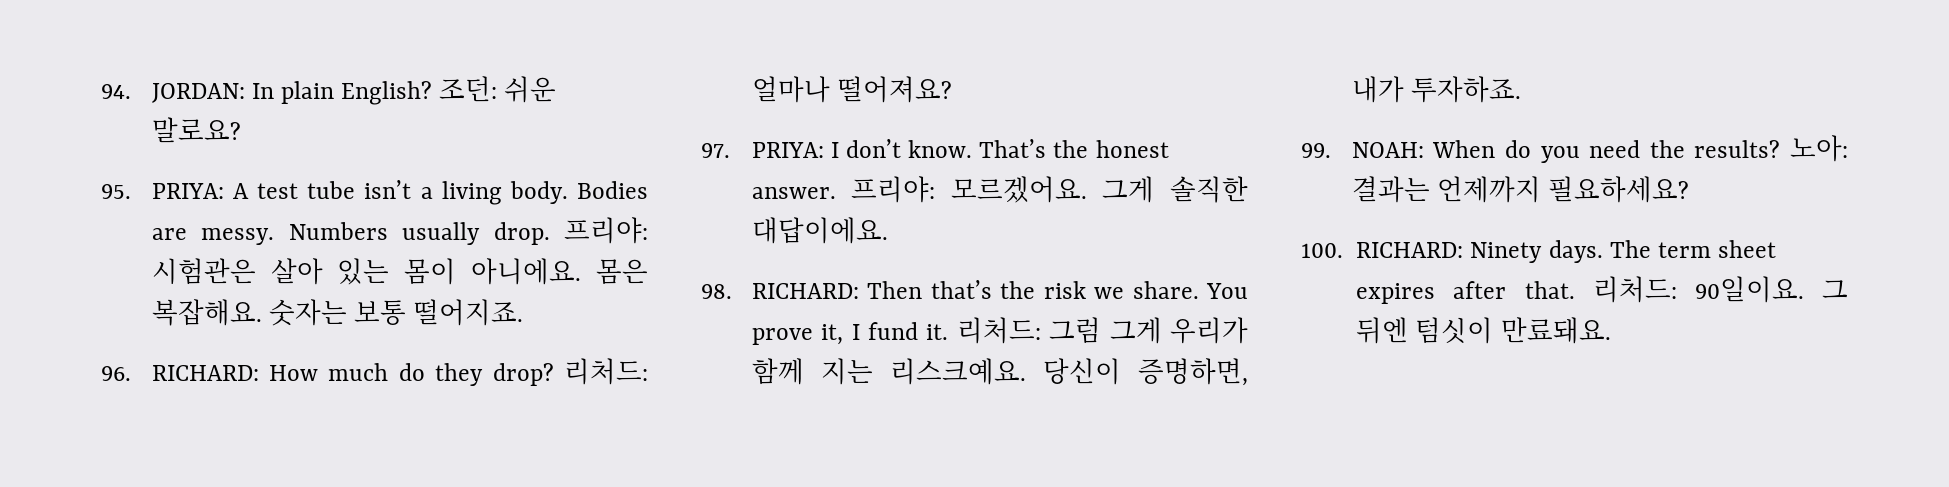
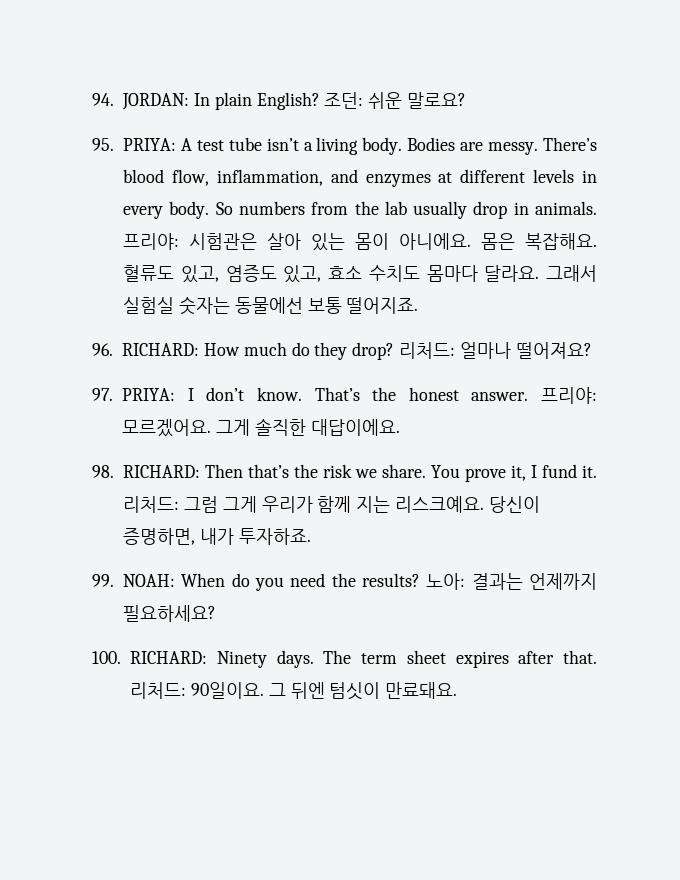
[288,222,550,245] Numbers usually drop. -> [543,137,598,151] [123,169,597,187] [123,201,598,219] There’s blood flow, inflammation, and enzymes at different levels in every body. So numbers from the lab usually drop in animals.
[268,299,347,326] 숫자는 -> [123,265,597,283] [123,296,303,315] 혈류도 있고, 염증도 있고, 효소 수치도 몸마다 달라요. 그래서 실험실 숫자는 동물에선

